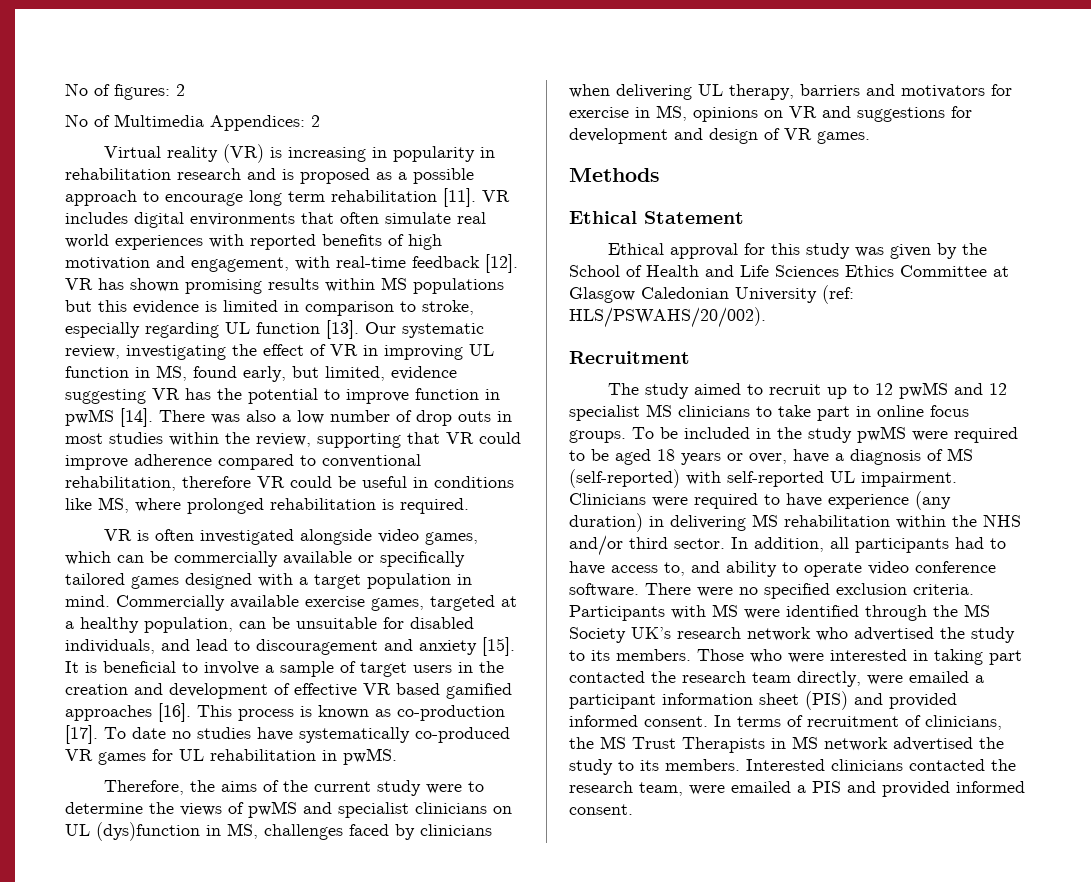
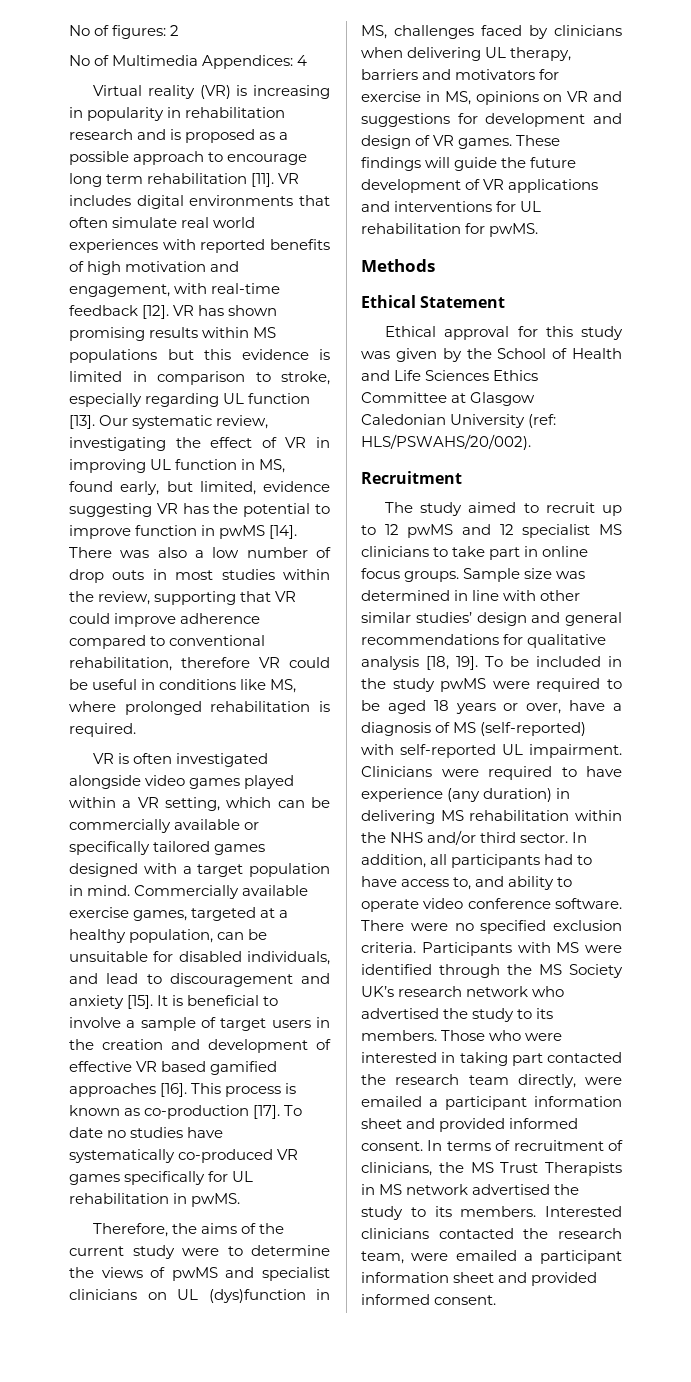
[311,115,320,127] 2 -> [297,55,308,66] 4
[424,532,478,545] games, -> [189,775,295,789] [69,797,220,811] games played within a VR setting,
(146, 758) none -> [124,1171,206,1185] specifically
(870, 137) none -> [516,135,561,146] [361,157,577,171] [361,179,599,193] [361,201,542,212] [361,223,539,237] These findings will guide the future development of VR applications and interventions for UL rehabilitation for pwMS.
(626, 436) none -> [463,568,586,582] [361,590,581,601] [361,612,622,626] [361,634,607,648] [361,656,478,670] Sample size was determined in line with other similar studies’ design and general recommendations for qualitative analysis [18, 19].
[805,691,848,710] (PIS) -> (402, 1123) none
[812,781,841,793] PIS -> [540,1250,622,1264] [361,1272,495,1283] participant information sheet

